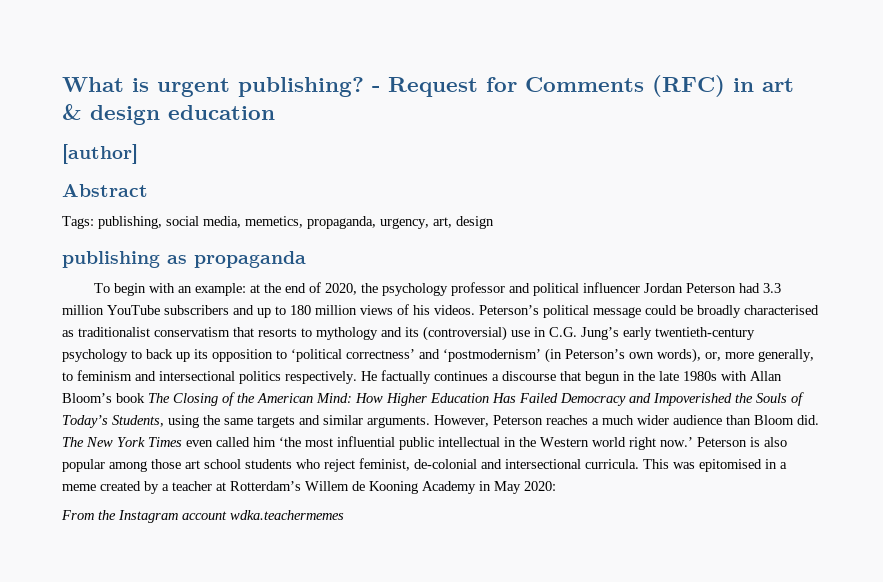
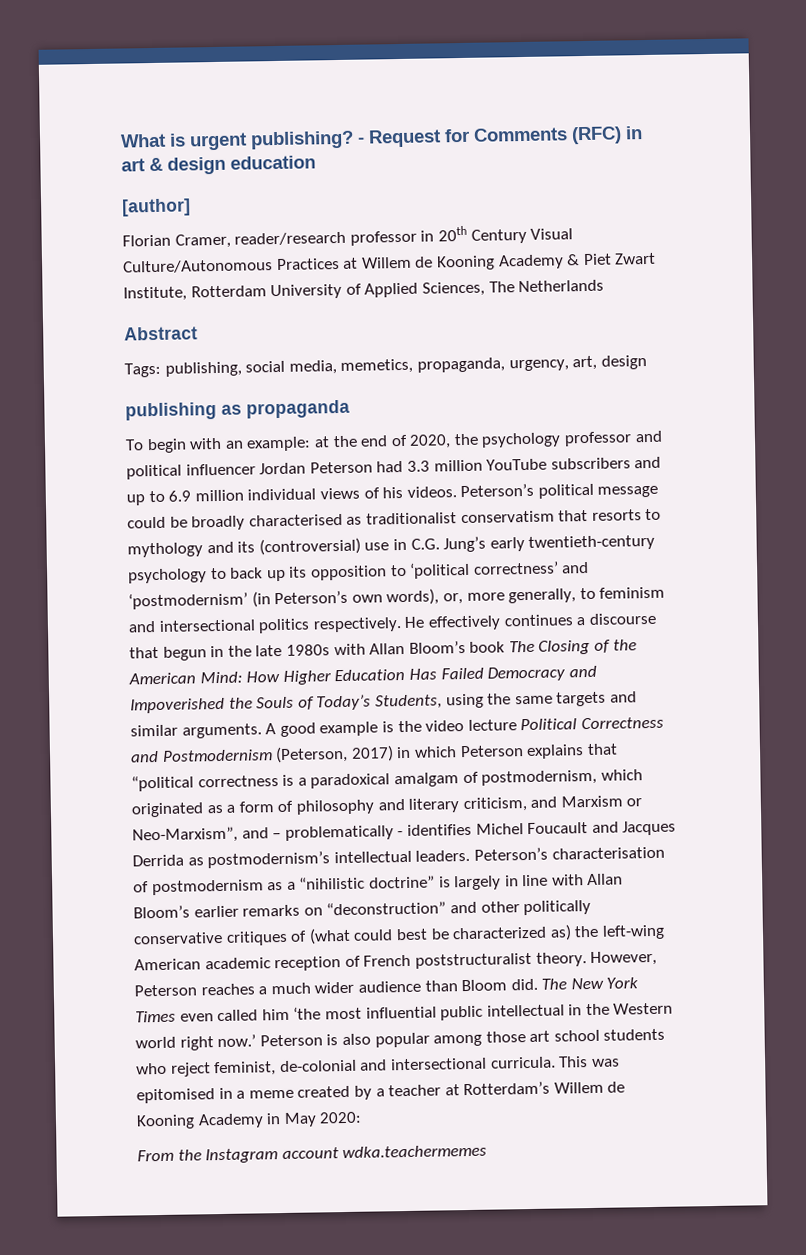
(138, 154) none -> [122,225,574,249] [123,252,657,274] [123,279,605,302] // Florian Cramer, reader/research professor in 20th Century Visual Culture/Autonomous Practices at Willem de Kooning Academy & Piet Zwart Institute, Rotterdam University of Applied Sciences, The Netherlands
[290,305,357,315] 180 million -> [168,488,317,502] 6.9 million individual
[381,370,431,384] factually -> [427,615,501,631] effectively
(430, 422) none -> [265,716,664,738] [130,743,618,764] [131,769,643,792] [131,795,643,818] [132,820,677,844] [132,846,665,869] [133,873,624,896] [133,899,592,919] [133,924,665,946] [134,952,587,972] A good example is the video lecture Political Correctness and Postmodernism (Peterson, 2017) in which Peterson explains that “political correctness is a paradoxical amalgam of postmodernism, which originated as a form of philosophy and literary criticism, and Marxism or Neo-Marxism”, and – problematically - identifies Michel Foucault and Jacques Derrida as postmodernism’s intellectual leaders. Peterson’s characterisation of postmodernism as a “nihilistic doctrine” is largely in line with Allan Bloom’s earlier remarks on “deconstruction” and other politically conservative critiques of (what could best be characterized as) the left-wing American academic reception of French poststructuralist theory.

